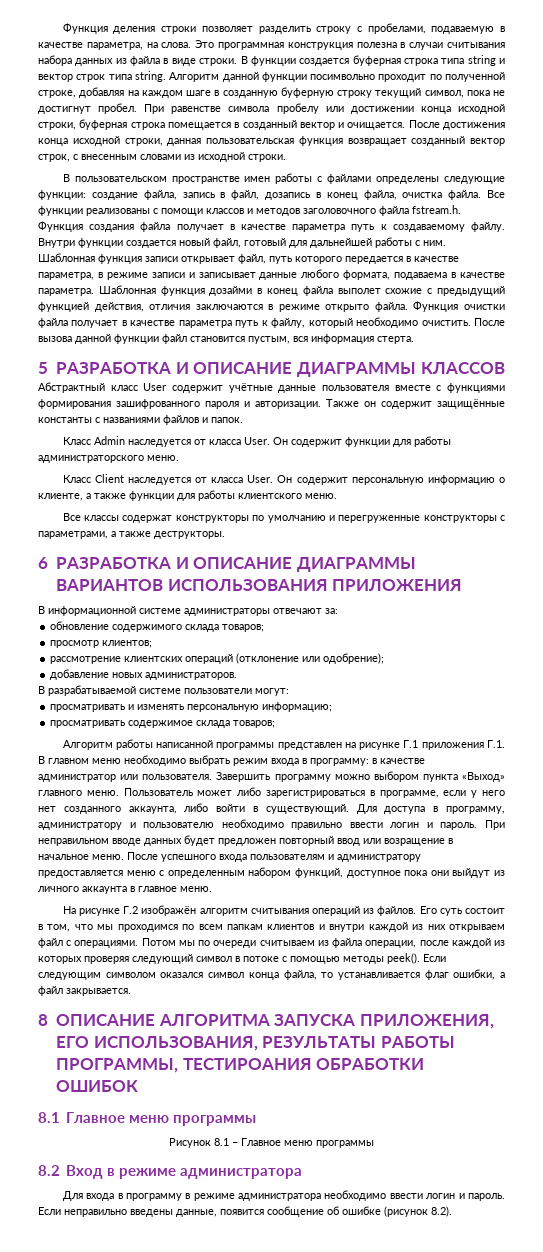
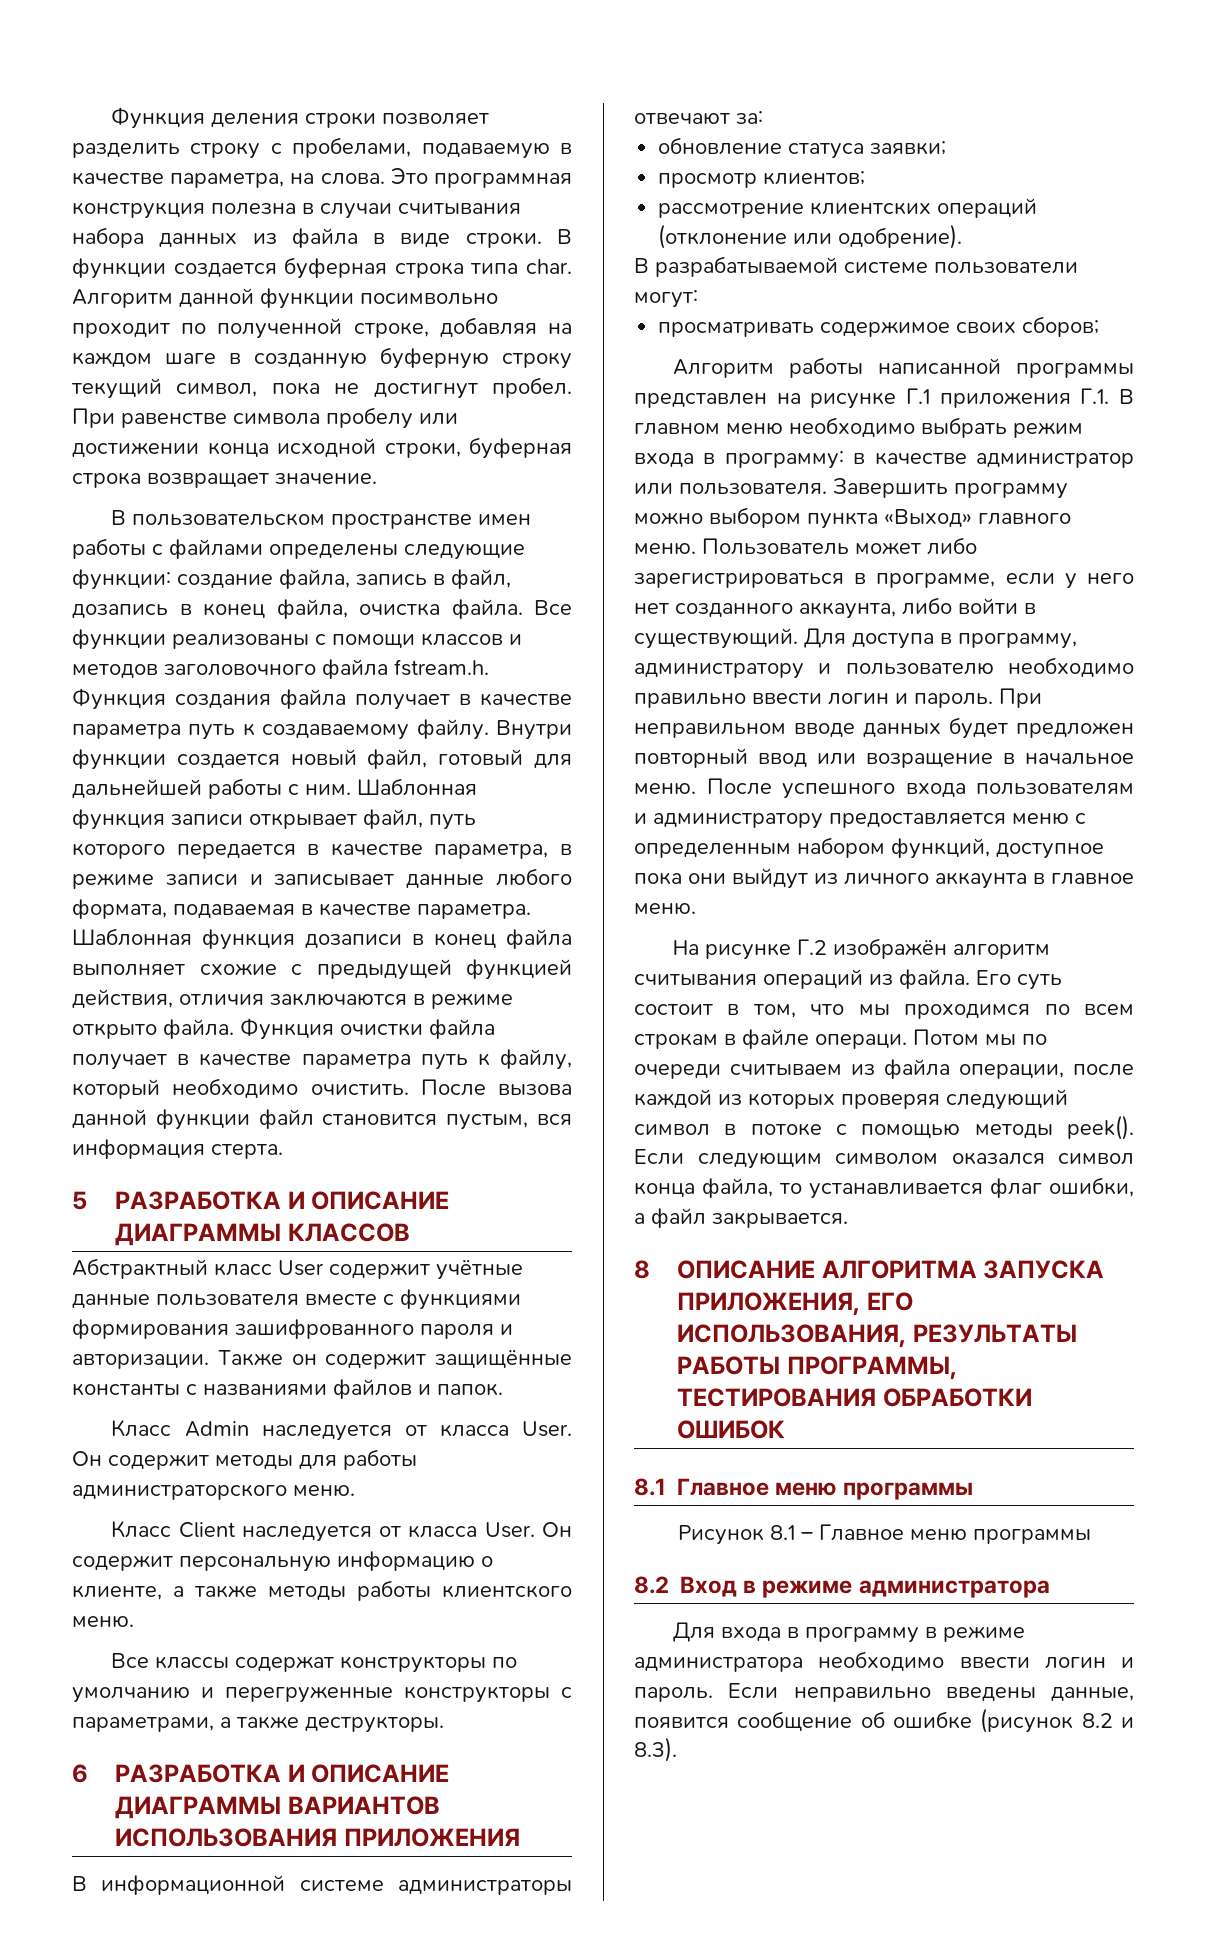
[467,55,505,66] [38,71,166,82] string и вектор строк типа string. -> [526,259,572,274] char.
[167,120,506,130] [38,136,505,146] [38,152,286,162] помещается в созданный вектор и очищается. После достижения конца исходной строки, данная пользовательская функция возвращает созданный вектор строк, с внесенным словами из исходной строки. -> [147,473,377,488] возвращает значение.
[394,272,448,280] подаваема -> [173,904,295,919] подаваемая
[209,286,253,296] дозайми -> [305,934,402,949] дозаписи
[337,288,381,294] выполет -> [72,964,185,976] выполняет
[437,286,506,296] предыдущий -> [316,959,452,980] предыдущей
[344,437,390,447] функции -> [215,1455,293,1470] методы
[129,491,195,501] функции для -> [268,1586,346,1601] методы
[112,624,265,632] содержимого склада товаров; -> [788,141,947,159] статуса заявки;
[323,653,385,664] [50,669,238,680] одобрение); // добавление новых администраторов. -> [838,224,963,249] одобрение).
[50,702,333,712] // просматривать и изменять персональную информацию; -> (698, 299) none
[196,720,276,728] склада товаров; -> [956,316,1100,337] своих сборов;
[377,906,417,916] файлов. -> [899,969,970,989] файла.
[226,922,506,932] [38,938,139,948] папкам клиентов и внутри каждой из них открываем файл с операциями. -> [634,1029,907,1049] строкам в файле операци.
[182,1058,312,1070] ТЕСТИРОАНИЯ -> [677,1388,877,1407] ТЕСТИРОВАНИЯ
[431,1206,452,1217] 8.2). -> [1081,1713,1134,1728] [634,1737,677,1762] 8.2 и 8.3).

